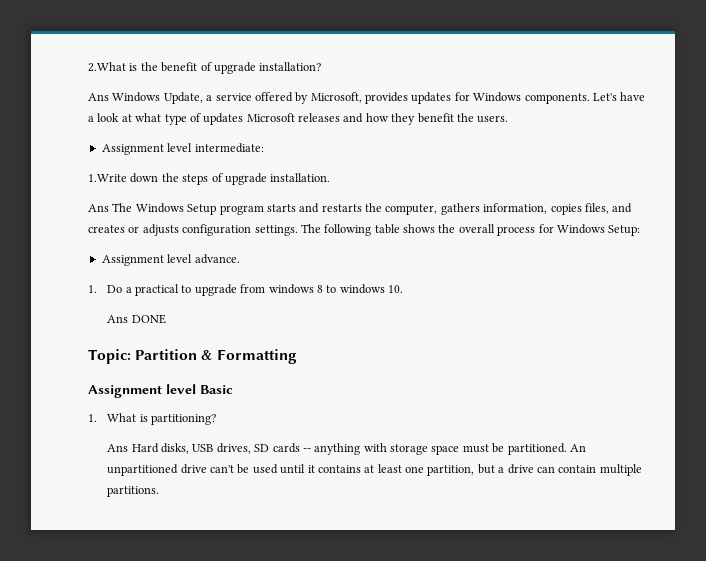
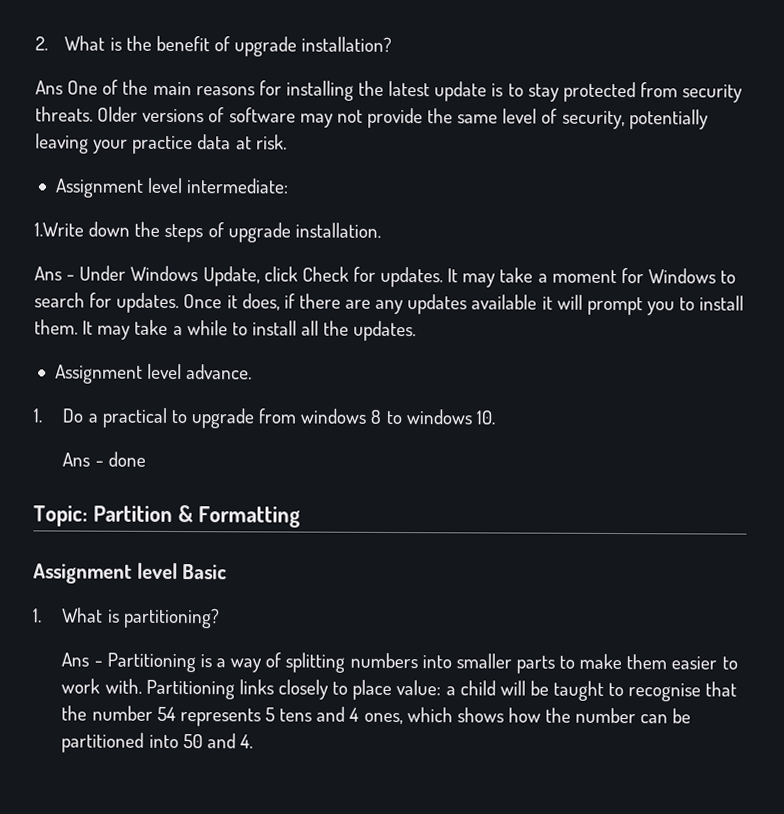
[88,62,126,72] 2.What -> [35,35,106,51] 2. What
[112,92,646,104] [88,113,509,125] Windows Update, a service offered by Microsoft, provides updates for Windows components. Let's have a look at what type of updates Microsoft releases and how they benefit the users. -> [67,79,744,103] [35,106,709,130] [35,133,287,155] One of the main reasons for installing the latest update is to stay protected from security threats. Older versions of software may not provide the same level of security, potentially leaving your practice data at risk.
[112,203,633,215] [88,224,641,236] The Windows Setup program starts and restarts the computer, gathers information, copies files, and creates or adjusts configuration settings. The following table shows the overall process for Windows Setup: -> [66,265,737,288] [34,292,745,316] [34,319,417,342] - Under Windows Update, click Check for updates. It may take a moment for Windows to search for updates. Once it does, if there are any updates available it will prompt you to install them. It may take a while to install all the updates.
[131,314,166,324] DONE -> [94,451,146,467] - done
[131,443,586,455] [107,464,642,476] [107,486,160,497] Hard disks, USB drives, SD cards -- anything with storage space must be partitioned. An unpartitioned drive can't be used until it contains at least one partition, but a drive can contain multiple partitions. -> [93,652,738,674] [61,678,738,702] [61,705,692,727] [61,732,253,753] - Partitioning is a way of splitting numbers into smaller parts to make them easier to work with. Partitioning links closely to place value: a child will be taught to recognise that the number 54 represents 5 tens and 4 ones, which shows how the number can be partitioned into 50 and 4.

